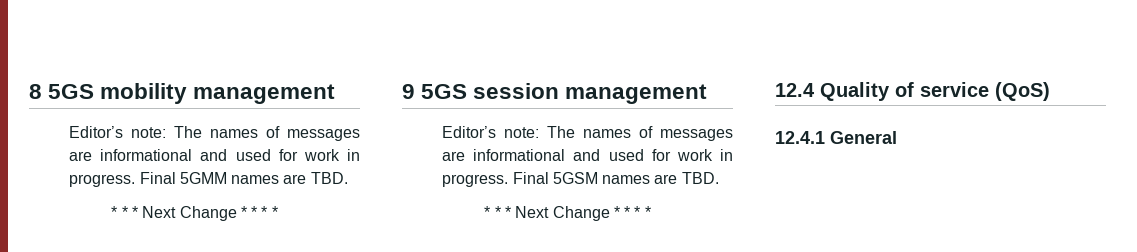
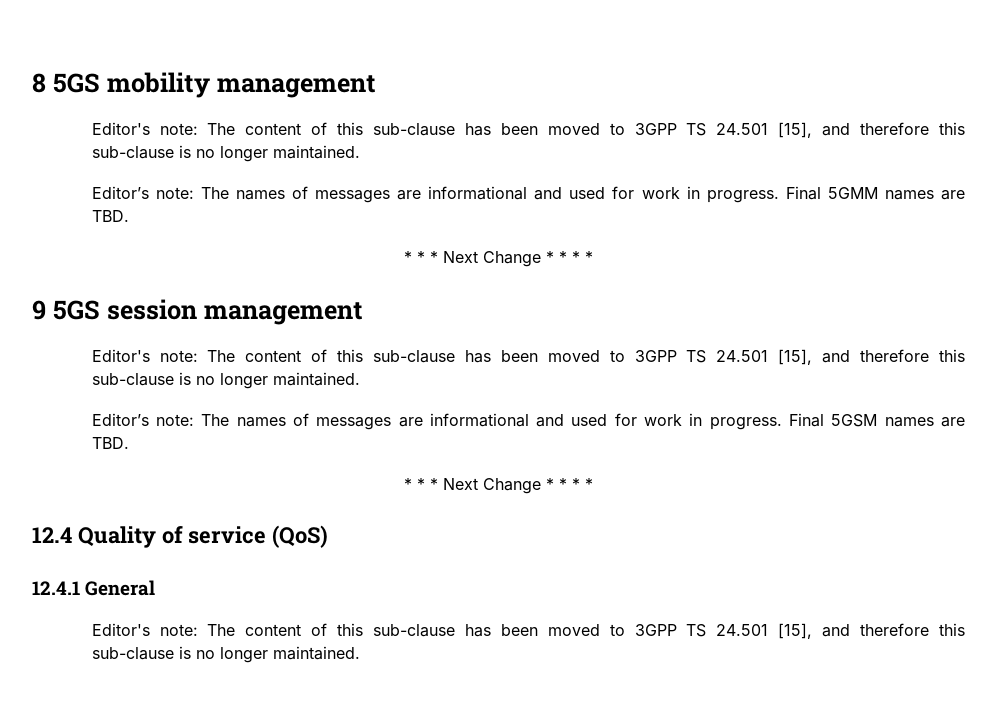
(336, 94) none -> [91,122,966,138] [91,145,360,162] // Editor's note: The content of this sub-clause has been moved to 3GPP TS 24.501 [15], and therefore this sub-clause is no longer maintained.
(708, 94) none -> [91,349,966,365] [91,372,360,389] // Editor's note: The content of this sub-clause has been moved to 3GPP TS 24.501 [15], and therefore this sub-clause is no longer maintained.
(897, 137) none -> [91,623,966,639] [91,646,360,663] // Editor's note: The content of this sub-clause has been moved to 3GPP TS 24.501 [15], and therefore this sub-clause is no longer maintained.

